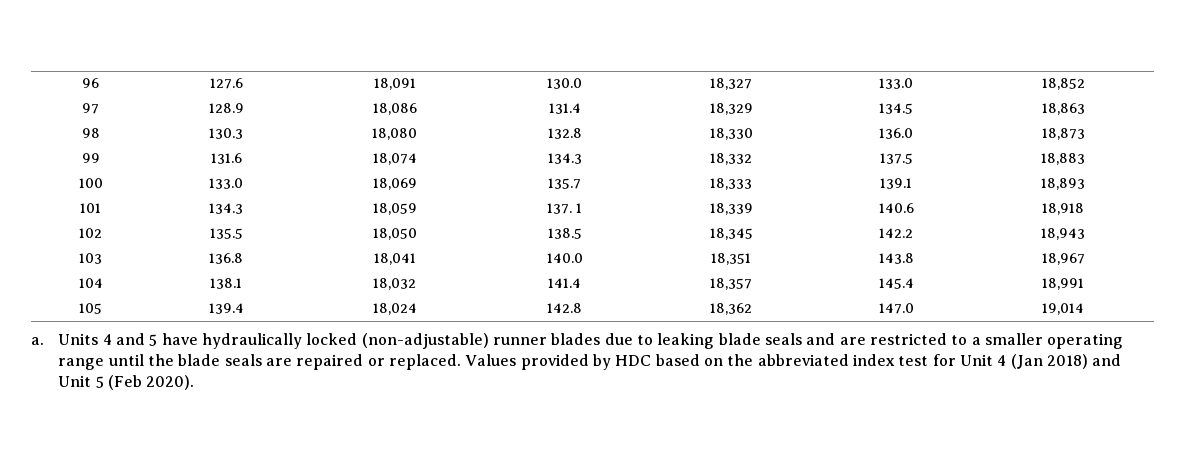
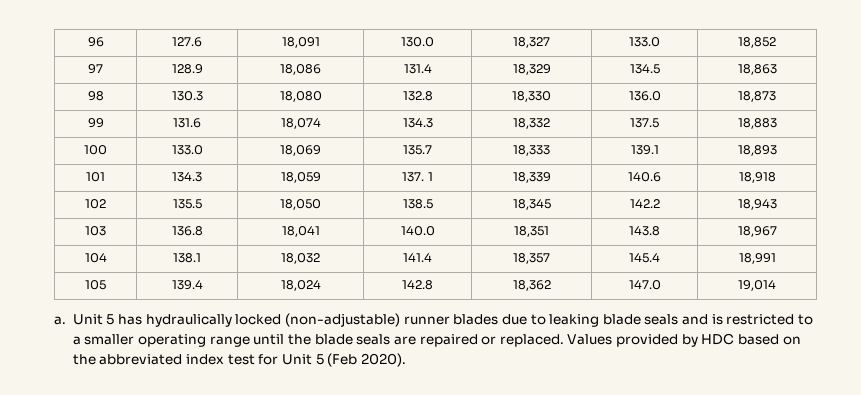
[58,333,198,346] Units 4 and 5 have -> [72,314,143,325] Unit 5 has
[839,337,866,345] are -> [711,314,723,325] is
[997,354,1122,369] [58,375,92,387] 4 (Jan 2018) and Unit -> (312, 359) none

